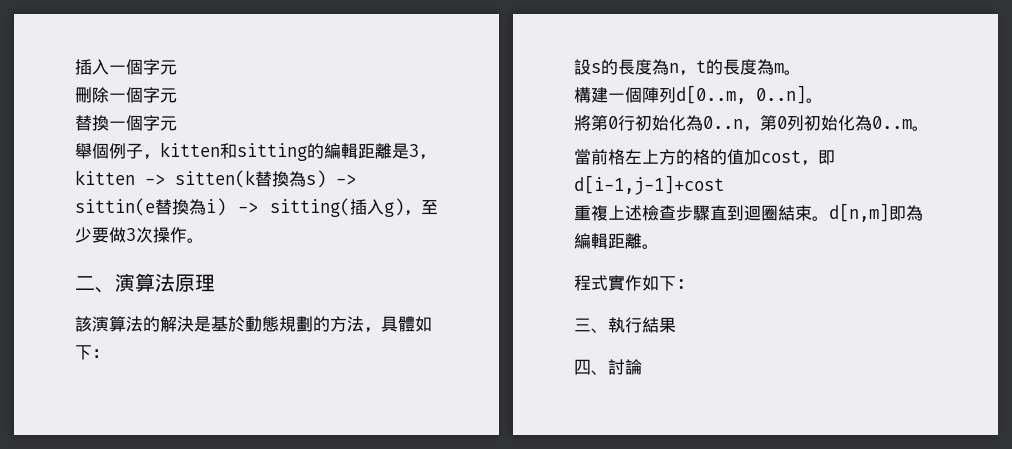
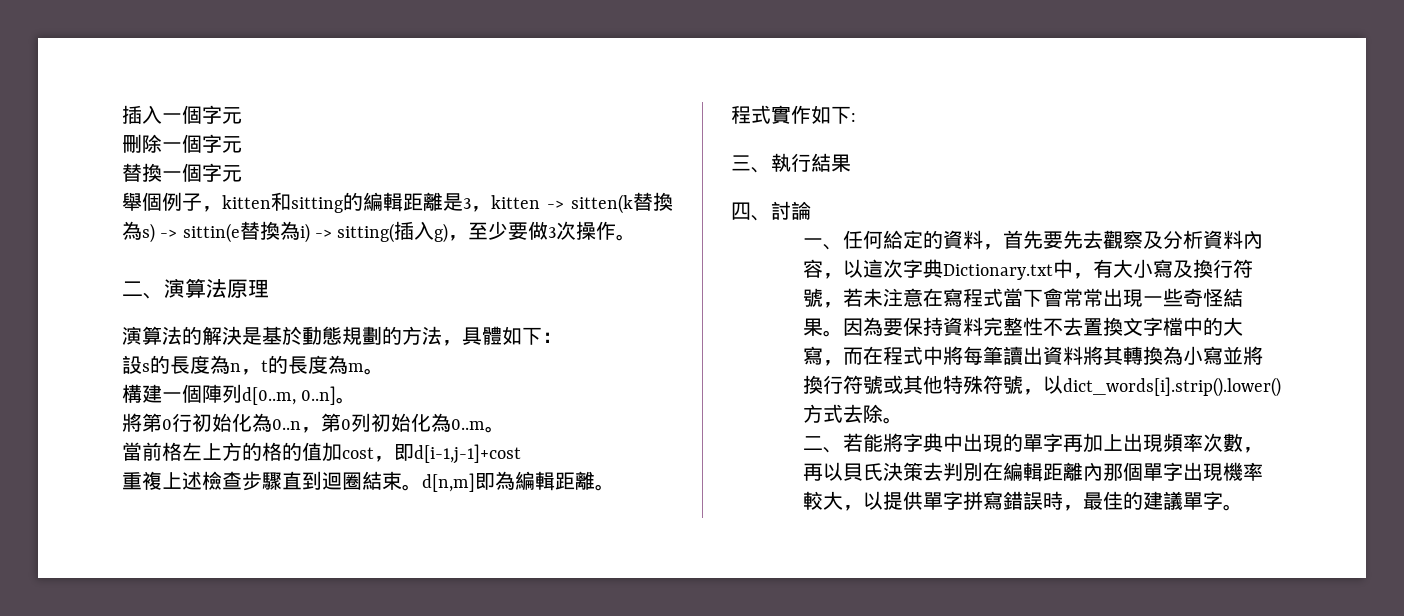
[75,316,92,332] 該 -> (269, 288) none
(642, 367) none -> [802,230,1263,250] [802,259,1253,280] [802,288,1243,308] [802,317,1243,337] [802,346,1263,366] [802,375,1281,397] [802,404,903,424] [802,433,1263,453] [802,462,1263,482] [802,491,1243,511] // 一、任何給定的資料，首先要先去觀察及分析資料內容，以這次字典Dictionary.txt中，有大小寫及換行符號，若未注意在寫程式當下會常常出現一些奇怪結果。因為要保持資料完整性不去置換文字檔中的大寫，而在程式中將每筆讀出資料將其轉換為小寫並將換行符號或其他特殊符號，以dict_words[i].strip().lower()方式去除。 // 二、若能將字典中出現的單字再加上出現頻率次數，再以貝氏決策去判別在編輯距離內那個單字出現機率較大，以提供單字拼寫錯誤時，最佳的建議單字。

